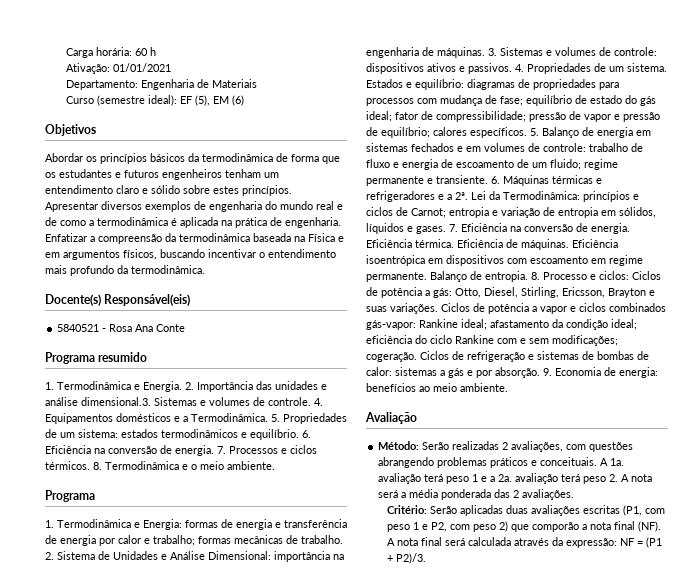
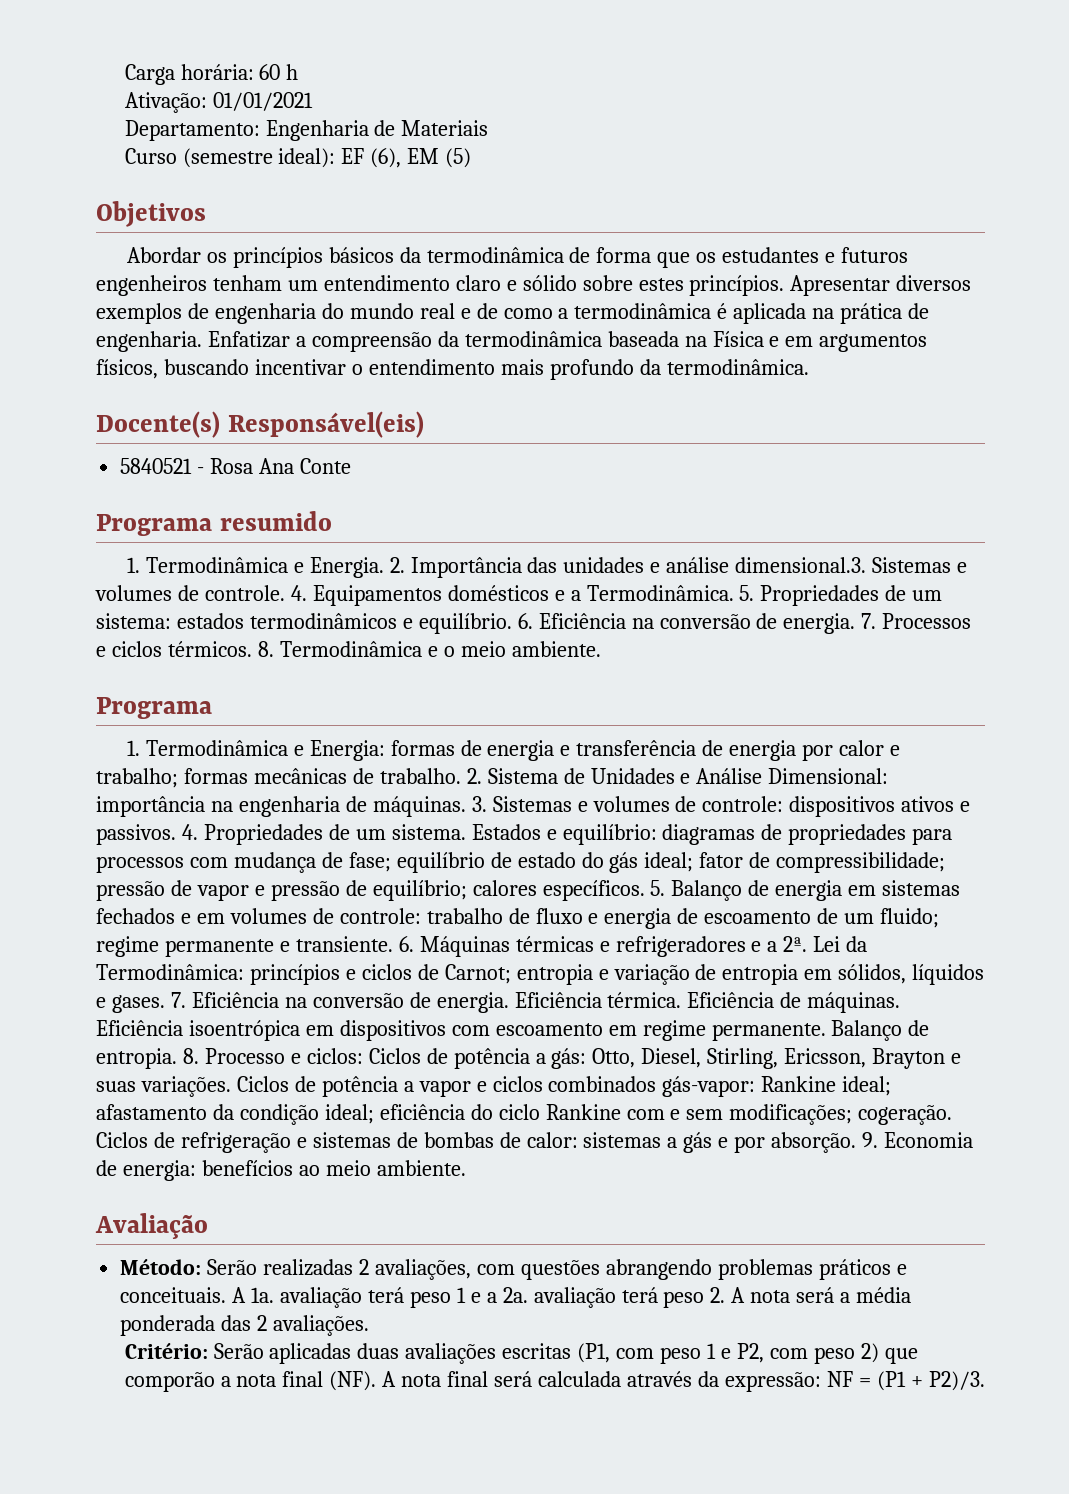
[194,95,244,106] (5), EM (6) -> [370,148,472,168] (6), EM (5)

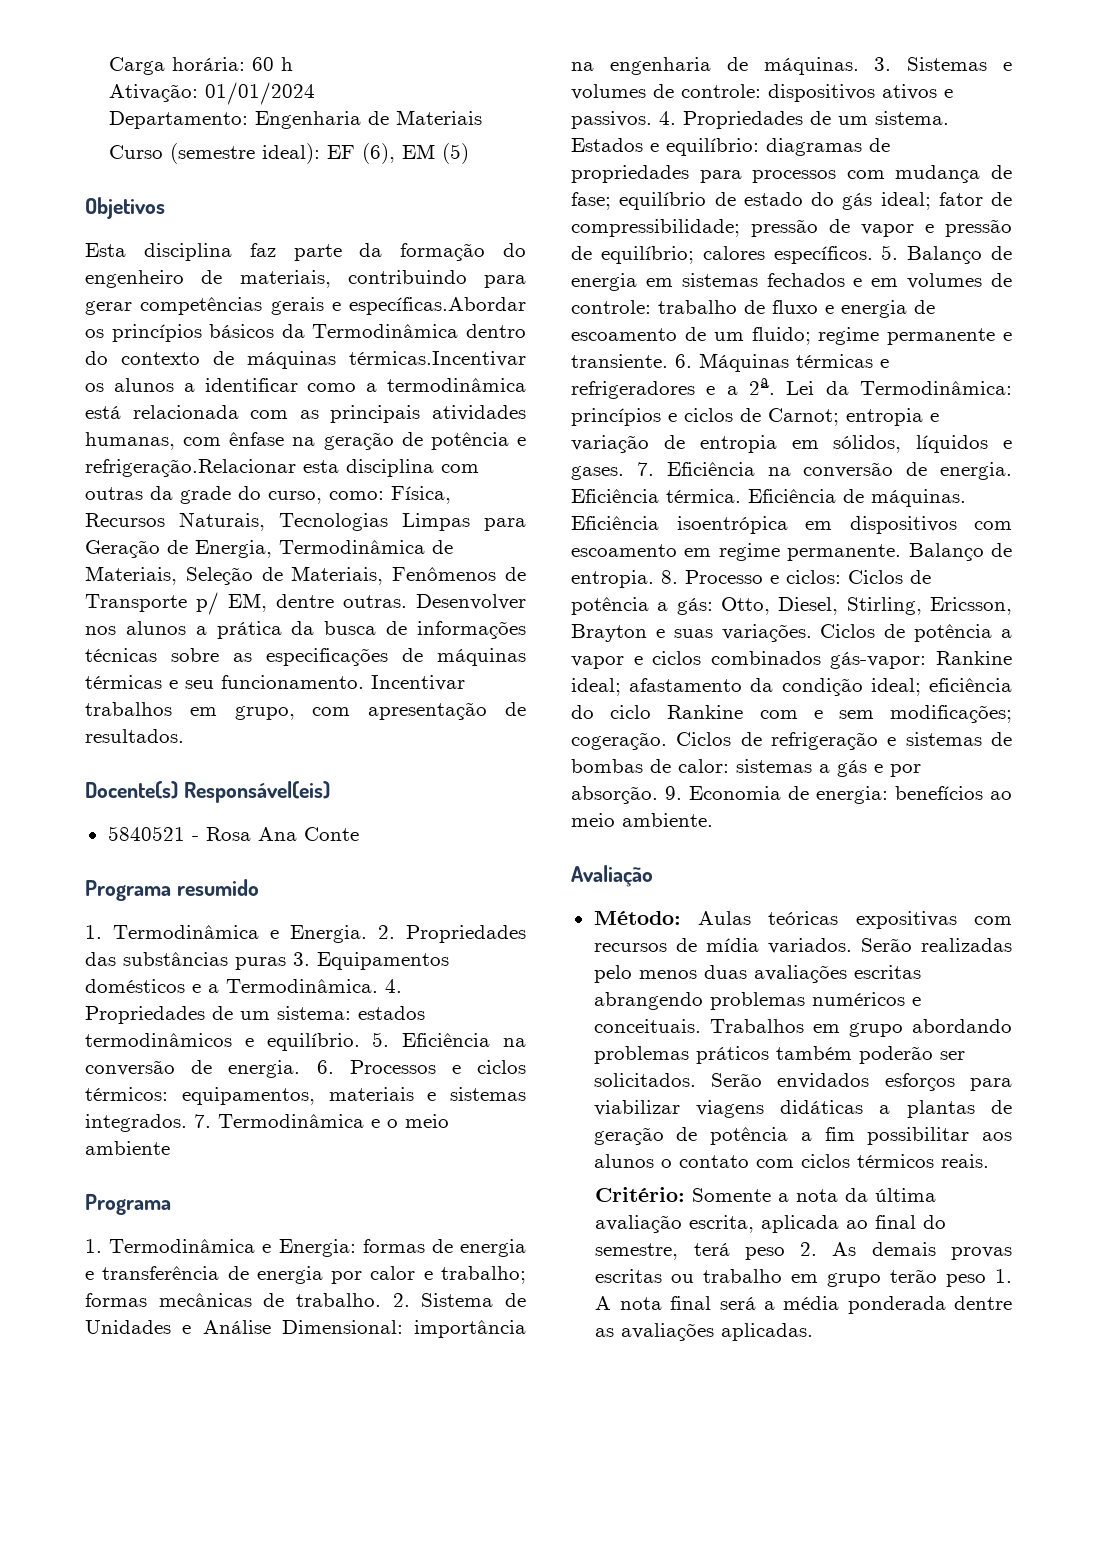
[212,92,313,111] 01/01/2021 -> [205,82,316,105] 01/01/2024
[126,247,909,268] [96,275,972,296] [96,303,930,324] [96,331,928,352] [96,359,809,380] Abordar os princípios básicos da termodinâmica de forma que os estudantes e futuros engenheiros tenham um entendimento claro e sólido sobre estes princípios. Apresentar diversos exemplos de engenharia do mundo real e de como a termodinâmica é aplicada na prática de engenharia. Enfatizar a compreensão da termodinâmica baseada na Física e em argumentos físicos, buscando incentivar o entendimento mais profundo da termodinâmica. -> [85,243,526,261] [85,270,526,288] [85,297,526,315] [85,324,526,342] [85,351,526,369] [85,378,526,392] [85,405,526,423] [85,432,526,450] [85,459,479,477] [85,486,451,504] [85,512,526,531] [85,540,453,558] [85,566,526,585] [85,592,526,615] [85,621,526,639] [85,648,526,666] [85,675,465,691] [85,702,526,720] [85,729,184,743] Esta disciplina faz parte da formação do engenheiro de materiais, contribuindo para gerar competências gerais e específicas.Abordar os princípios básicos da Termodinâmica dentro do contexto de máquinas térmicas.Incentivar os alunos a identificar como a termodinâmica está relacionada com as principais atividades humanas, com ênfase na geração de potência e refrigeração.Relacionar esta disciplina com outras da grade do curso, como: Física, Recursos Naturais, Tecnologias Limpas para Geração de Energia, Termodinâmica de Materiais, Seleção de Materiais, Fenômenos de Transporte p/ EM, dentre outras. Desenvolver nos alunos a prática da busca de informações técnicas sobre as especificações de máquinas térmicas e seu funcionamento. Incentivar trabalhos em grupo, com apresentação de resultados.
[410,557,968,578] [95,585,307,601] Importância das unidades e análise dimensional.3. Sistemas e volumes de controle. 4. -> [406,925,526,943] [85,952,310,970] Propriedades das substâncias puras 3.
[739,585,755,601] 5. -> [385,979,402,993] 4.
[517,613,877,634] 6. Eficiência na conversão de energia. 7. -> [372,1032,526,1047] [85,1060,334,1078] 5. Eficiência na conversão de energia. 6.
[167,641,274,657] térmicos. 8. -> [85,1087,526,1105] [85,1114,211,1132] térmicos: equipamentos, materiais e sistemas integrados. 7.
[511,641,601,657] ambiente. -> [85,1141,170,1155] ambiente
[207,1259,600,1280] Serão realizadas 2 avaliações, com questões -> [697,911,1012,929] [593,938,1012,954] [593,965,921,983] Aulas teóricas expositivas com recursos de mídia variados. Serão realizadas pelo menos duas avaliações escritas
[818,1259,891,1280] práticos -> [811,992,905,1006] numéricos
[232,1287,791,1308] A 1a. avaliação terá peso 1 e a 2a. avaliação terá peso 2. A nota -> [709,1019,1012,1037] [593,1046,965,1064] [593,1073,1012,1091] [593,1100,1012,1118] [593,1127,1012,1145] [593,1154,989,1168] [595,1187,937,1202] [595,1215,947,1233] [595,1242,1012,1260] [595,1269,1012,1287] [595,1296,712,1310] Trabalhos em grupo abordando problemas práticos também poderão ser solicitados. Serão envidados esforços para viabilizar viagens didáticas a plantas de geração de potência a fim possibilitar aos alunos o contato com ciclos térmicos reais. // Critério: Somente a nota da última avaliação escrita, aplicada ao final do semestre, terá peso 2. As demais provas escritas ou trabalho em grupo terão peso 1. A nota final
[221,1315,370,1336] [124,1343,918,1364] [124,1371,985,1392] das 2 avaliações. // Critério: Serão aplicadas duas avaliações escritas (P1, com peso 1 e P2, com peso 2) que comporão a nota final (NF). A nota final será calculada através da expressão: NF = (P1 + P2)/3. -> [954,1296,1012,1310] [595,1323,814,1341] dentre as avaliações aplicadas.

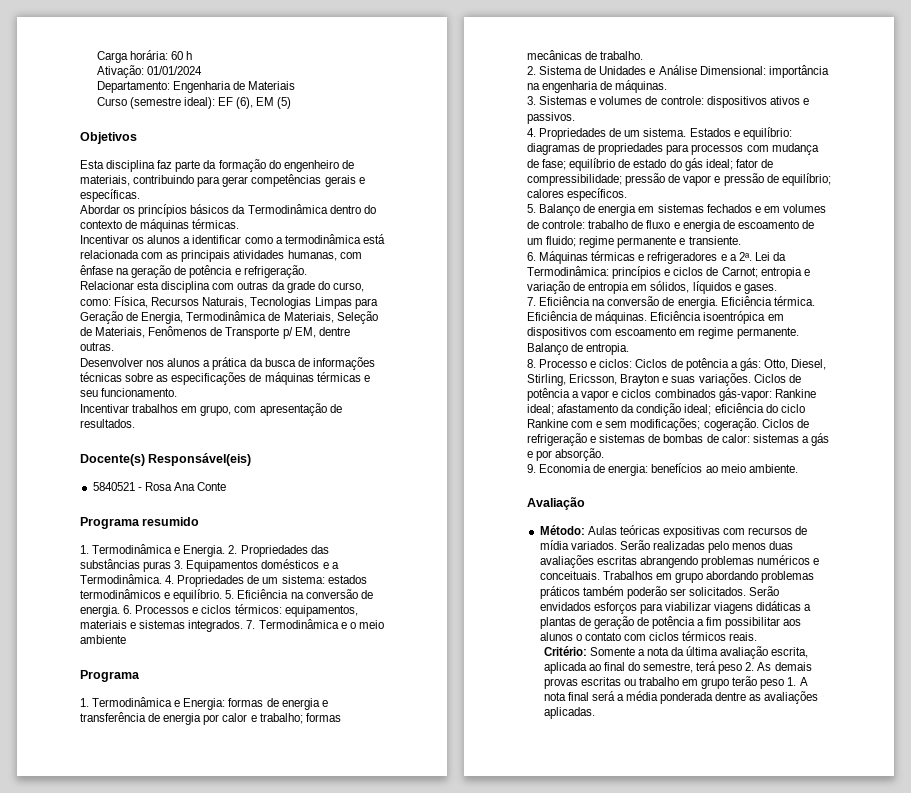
[349,297,526,315] específicas.Abordar -> [80,189,140,202] [80,205,120,214] específicas. // Abordar
[349,351,526,367] térmicas.Incentivar -> [192,219,240,229] [80,235,129,244] térmicas. // Incentivar
[85,459,296,477] refrigeração.Relacionar -> [243,265,307,278] [80,281,134,290] refrigeração. // Relacionar
(407, 601) none -> (114, 346) //
(364, 682) none -> (178, 392) //
(381, 1300) none -> (644, 55) //
(859, 66) none -> (668, 86) //
(652, 120) none -> (575, 118) //
(873, 255) none -> (628, 194) //
(668, 361) none -> (741, 240) //
(624, 473) none -> (777, 289) //
(654, 579) none -> (630, 349) //
(658, 795) none -> (605, 454) //

